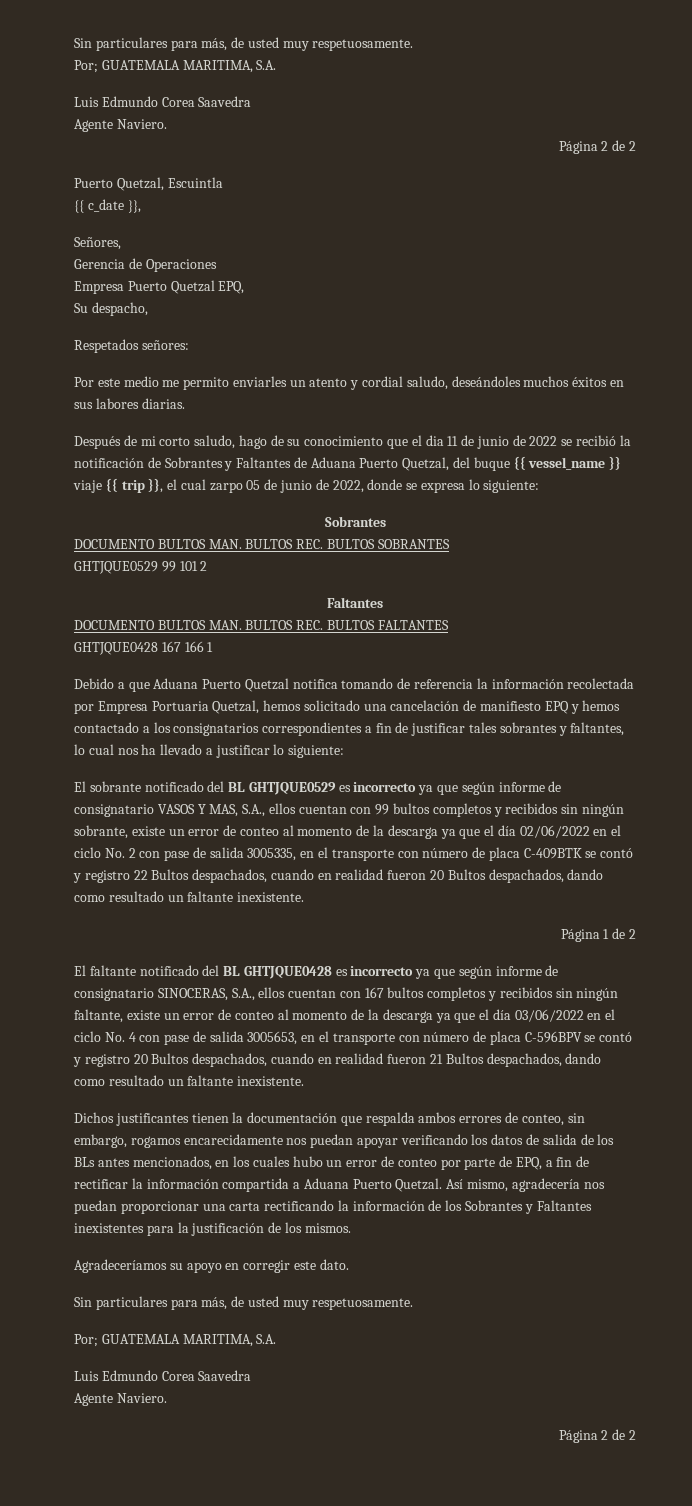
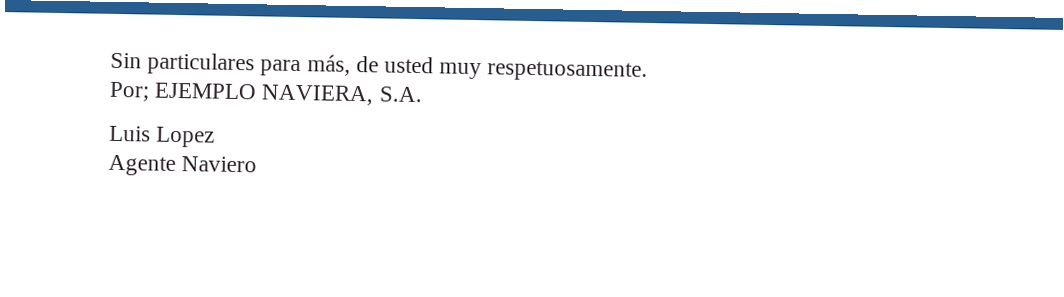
[74,37,414,51] [74,60,277,73] [74,96,252,107] [74,119,167,132] [558,140,636,154] [74,177,223,191] [74,199,141,213] [74,237,121,250] [74,258,217,272] [74,280,245,294] [74,302,148,316] [74,339,189,353] [74,376,624,390] [74,398,185,409] [74,435,631,449] [74,456,622,471] [73,478,540,493] [324,516,386,527] [74,539,450,549] [74,561,208,574] [327,597,383,608] [74,620,449,630] [74,641,214,655] [74,678,635,692] [74,700,621,714] [74,722,625,736] [74,744,345,758] [74,781,562,795] [74,803,624,817] [74,825,622,839] [74,847,634,861] [73,869,604,883] [74,891,305,902] [560,928,636,942] [74,965,559,979] [74,987,619,1001] [74,1009,616,1023] [74,1031,633,1045] [73,1053,602,1067] [74,1075,305,1086] [74,1112,585,1126] [74,1134,615,1148] [74,1156,590,1170] [74,1178,605,1192] [74,1200,592,1214] [74,1222,351,1236] [74,1259,349,1273] [74,1296,414,1310] [74,1334,277,1347] [74,1370,252,1381] [74,1393,167,1406] [558,1429,636,1443] Sin particulares para más, de usted muy respetuosamente. // Por; GUATEMALA MARITIMA, S.A. // Luis Edmundo Corea Saavedra // Agente Naviero. // Página 2 de 2 // Puerto Quetzal, Escuintla // {{ c_date }}, // Señores, // Gerencia de Operaciones // Empresa Puerto Quetzal EPQ, // Su despacho, // Respetados señores: // Por este medio me permito enviarles un atento y cordial saludo, deseándoles muchos éxitos en sus labores diarias. // Después de mi corto saludo, hago de su conocimiento que el dia 11 de junio de 2022 se recibió la notificación de Sobrantes y Faltantes de Aduana Puerto Quetzal, del buque {{ vessel_name }} viaje {{ trip }}, el cual zarpo 05 de junio de 2022, donde se expresa lo siguiente: // Sobrantes // DOCUMENTO BULTOS MAN. BULTOS REC. BULTOS SOBRANTES // GHTJQUE0529 99 101 2 // Faltantes // DOCUMENTO BULTOS MAN. BULTOS REC. BULTOS FALTANTES // GHTJQUE0428 167 166 1 // Debido a que Aduana Puerto Quetzal notifica tomando de referencia la información recolectada por Empresa Portuaria Quetzal, hemos solicitado una cancelación de manifiesto EPQ y hemos contactado a los consignatarios correspondientes a fin de justificar tales sobrantes y faltantes, lo cual nos ha llevado a justificar lo siguiente: // El sobrante notificado del BL GHTJQUE0529 es incorrecto ya que según informe de consignatario VASOS Y MAS, S.A., ellos cuentan con 99 bultos completos y recibidos sin ningún sobrante, existe un error de conteo al momento de la descarga ya que el día 02/06/2022 en el ciclo No. 2 con pase de salida 3005335, en el transporte con número de placa C-409BTK se contó y registro 22 Bultos despachados, cuando en realidad fueron 20 Bultos despachados, dando como resultado un faltante inexistente. // Página 1 de 2 // El faltante notificado del BL GHTJQUE0428 es incorrecto ya que según informe de consignatario SINOCERAS, S.A., ellos cuentan con 167 bultos completos y recibidos sin ningún faltante, existe un error de conteo al momento de la descarga ya que el día 03/06/2022 en el ciclo No. 4 con pase de salida 3005653, en el transporte con número de placa C-596BPV se contó y registro 20 Bultos despachados, cuando en realidad fueron 21 Bultos despachados, dando como resultado un faltante inexistente. // Dichos justificantes tienen la documentación que respalda ambos errores de conteo, sin embargo, rogamos encarecidamente nos puedan apoyar verificando los datos de salida de los BLs antes mencionados, en los cuales hubo un error de conteo por parte de EPQ, a fin de rectificar la información compartida a Aduana Puerto Quetzal. Así mismo, agradecería nos puedan proporcionar una carta rectificando la información de los Sobrantes y Faltantes inexistentes para la justificación de los mismos. // Agradeceríamos su apoyo en corregir este dato. // Sin particulares para más, de usted muy respetuosamente. // Por; GUATEMALA MARITIMA, S.A. // Luis Edmundo Corea Saavedra // Agente Naviero. // Página 2 de 2 -> [110,52,649,82] [109,81,423,106] [109,125,216,148] [108,154,258,176] Sin particulares para más, de usted muy respetuosamente. // Por; EJEMPLO NAVIERA, S.A. // Luis Lopez // Agente Naviero

